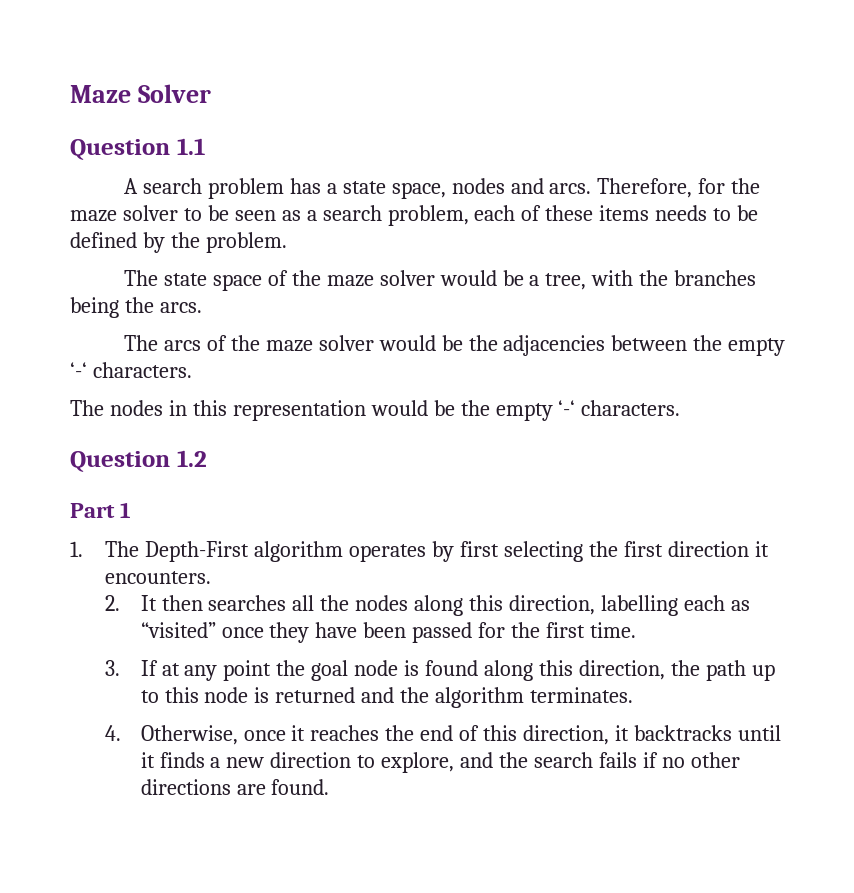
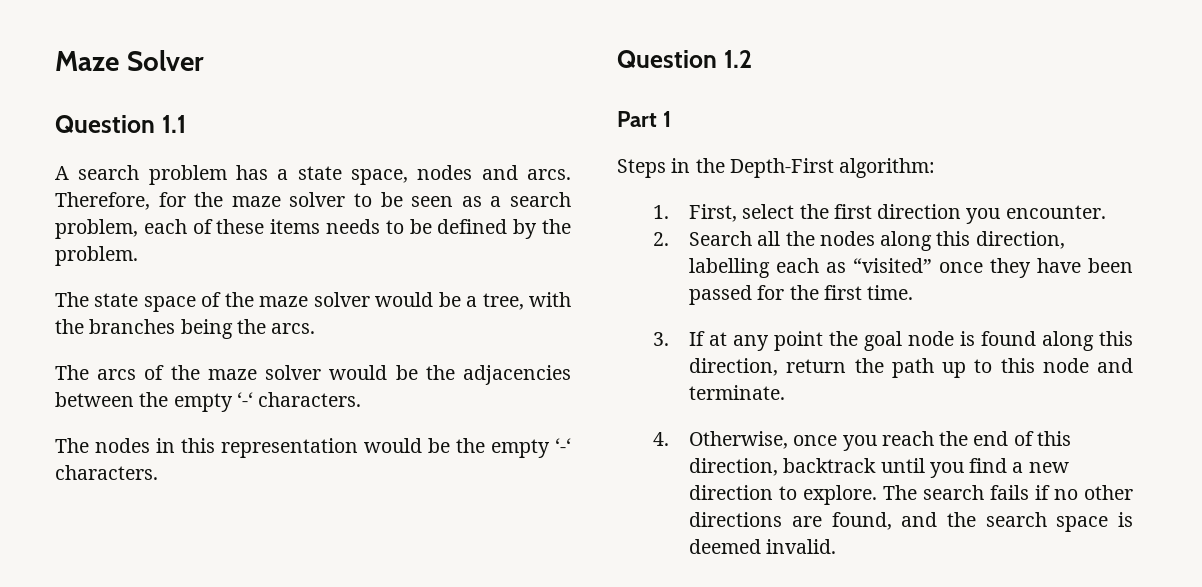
[70,541,583,562] 1. The Depth-First algorithm operates by first selecting -> [617,158,936,178] [653,204,795,222] Steps in the Depth-First algorithm: // 1. First, select
[754,541,769,557] [105,571,212,584] it encounters. -> [966,205,1106,224] you encounter.
[140,595,287,611] It then searches -> [689,231,753,246] Search
(665, 670) none -> [786,359,847,373] return
[254,687,634,708] is returned and the algorithm terminates. -> [1097,358,1133,373] [689,385,786,400] and terminate.
[291,725,380,741] it reaches -> [842,431,934,451] you reach
[615,725,781,741] [140,752,205,768] it backtracks until it finds -> [783,458,1008,478] backtrack until you find
[381,752,529,773] explore, and the -> [803,485,918,505] explore. The
[271,779,330,795] found. -> [831,512,1133,532] [689,539,837,554] found, and the search space is deemed invalid.

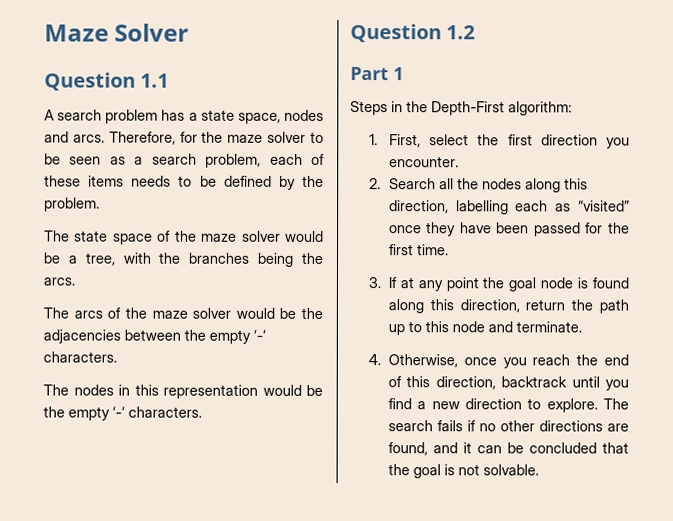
[946,512,1133,532] [689,539,837,554] the search space is deemed invalid. -> [462,442,629,454] [387,464,539,479] it can be concluded that the goal is not solvable.

